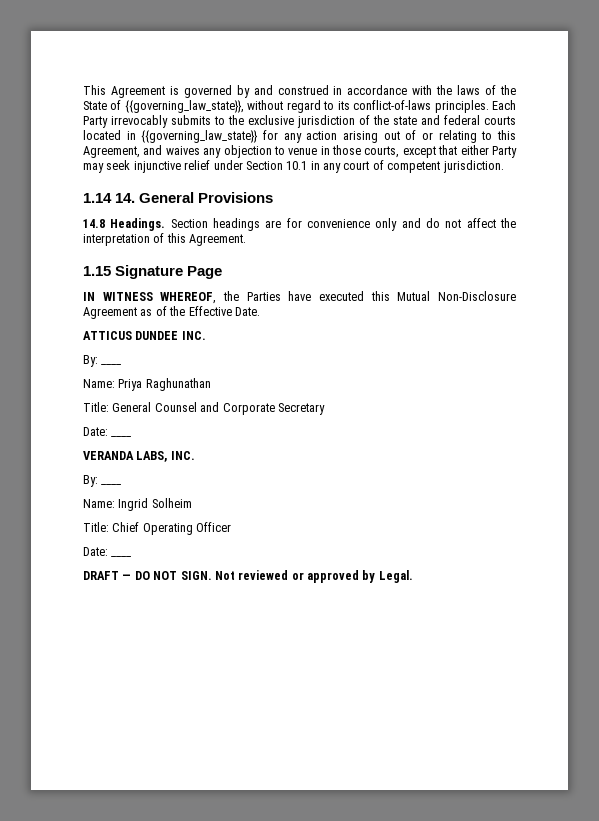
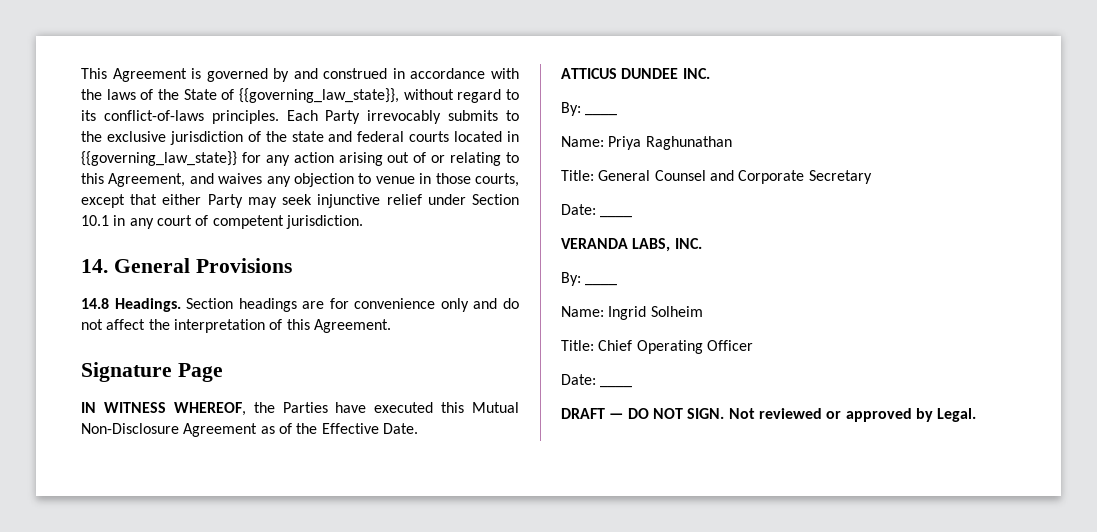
[83,193,112,203] 1.14 -> (363, 222) none
[83,266,111,276] 1.15 -> (391, 326) none

